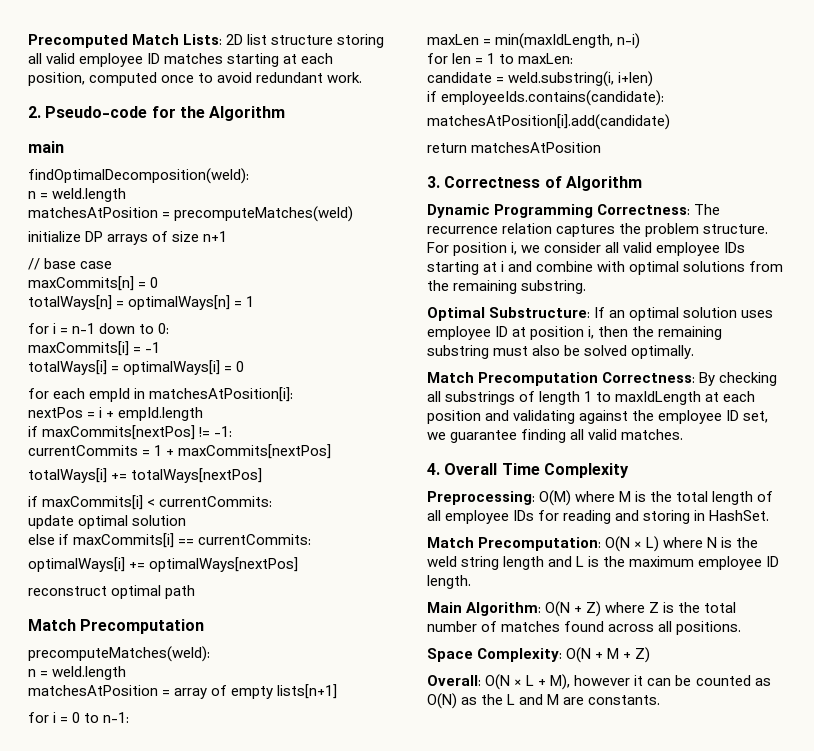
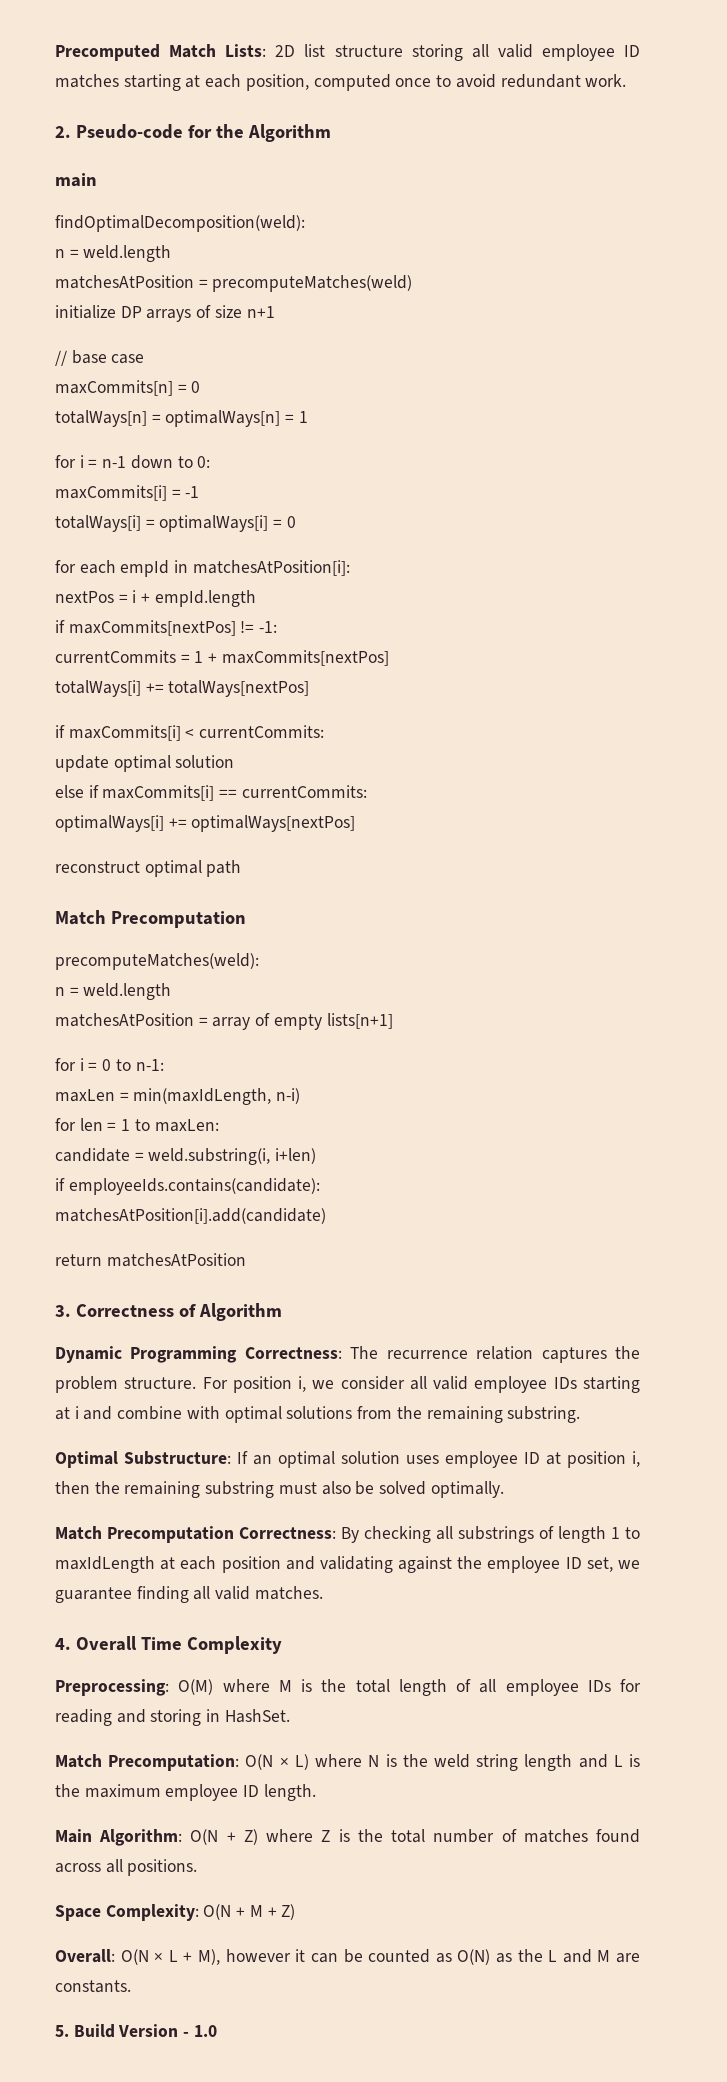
(661, 700) none -> [55,2024,217,2038] // 5. Build Version - 1.0

